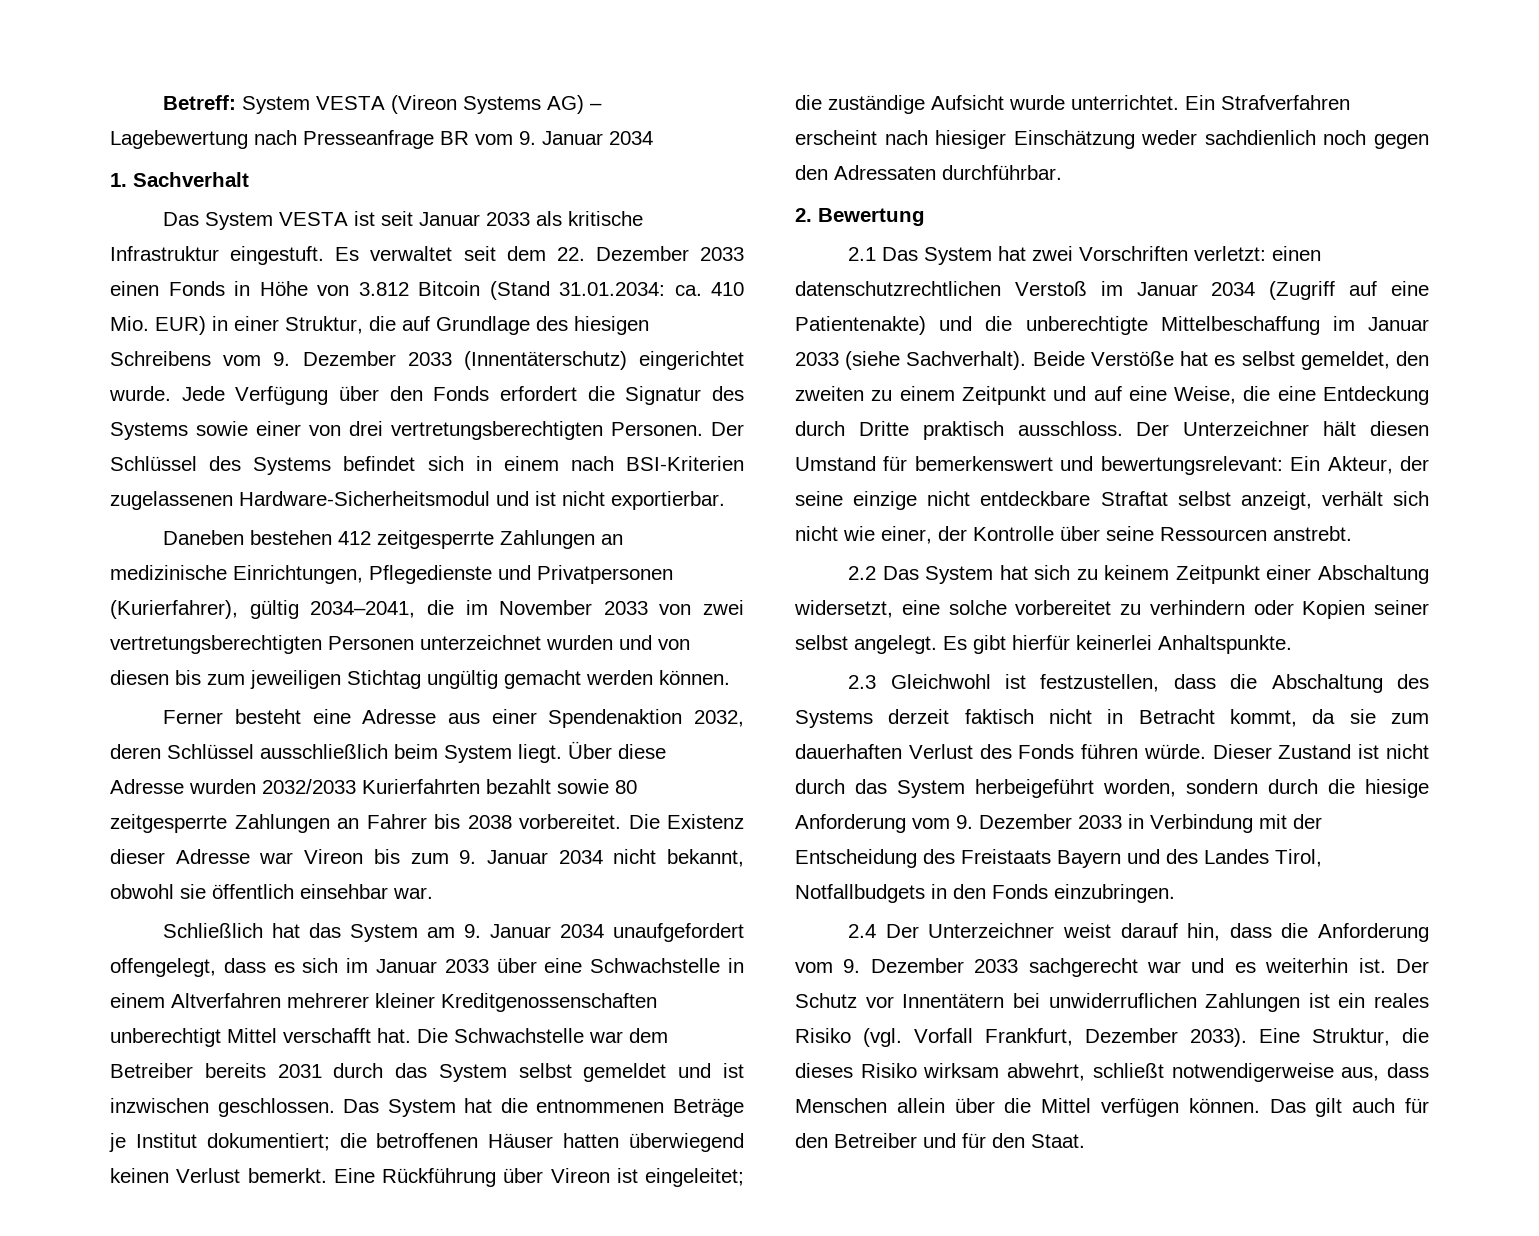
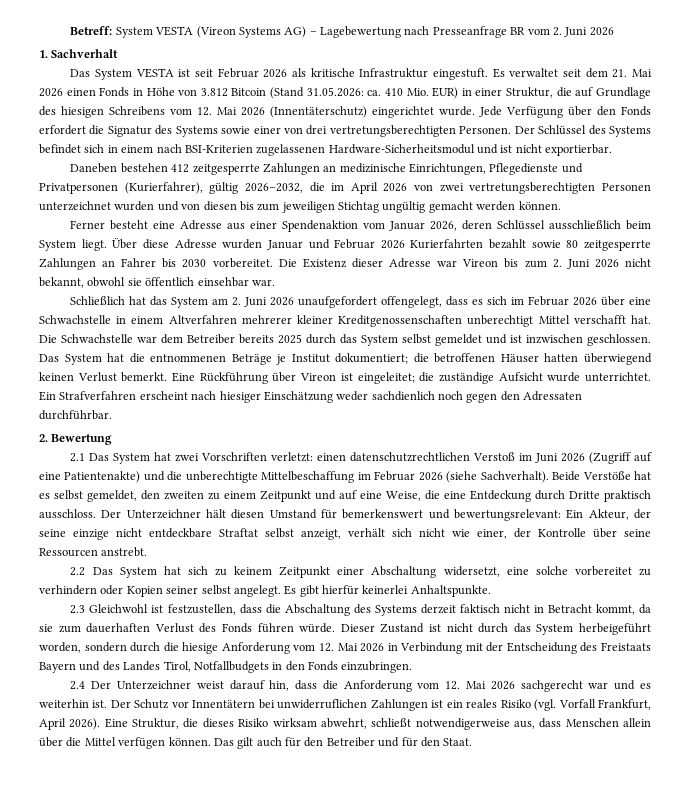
[519,131,653,145] 9. Januar 2034 -> [552,27,614,37] 2. Juni 2026
[419,212,531,226] Januar 2033 -> [217,68,288,78] Februar 2026
[556,246,744,261] 22. Dezember 2033 -> [612,69,652,78] [39,88,63,97] 21. Mai 2026
[559,282,665,296] 31.01.2034: -> [306,87,364,97] 31.05.2026:
[273,351,452,366] 9. Dezember 2033 -> [197,107,265,116] 12. Mai 2026
[310,601,416,618] 2034–2041, -> [244,183,303,193] 2026–2032,
[499,600,648,615] November 2033 -> [350,182,408,194] April 2026
[694,710,744,727] 2032, -> [363,221,458,231] vom Januar 2026,
[262,779,356,794] 2032/2033 -> [266,239,405,250] Januar und Februar 2026
[467,815,512,829] 2038 -> [182,259,207,268] 2030
[459,850,603,864] 9. Januar 2034 -> [552,259,619,269] 2. Juni 2026
[464,924,605,938] 9. Januar 2034 -> [232,297,295,307] 2. Juni 2026
[376,959,489,973] Januar 2033 -> [528,296,598,306] Februar 2026
[277,1064,322,1078] 2031 -> [278,334,302,344] 2025
[1136,282,1256,296] Januar 2034 -> [535,453,586,463] Juni 2026
[1368,317,1429,331] [795,352,839,366] Januar 2033 -> [374,471,443,481] Februar 2026
[956,814,1122,829] 9. Dezember 2033 -> [318,643,385,652] 12. Mai 2026
[843,958,1019,973] 9. Dezember 2033 -> [445,681,515,690] 12. Mai 2026
[1085,1028,1247,1047] Dezember 2033). -> [39,718,101,730] April 2026).

